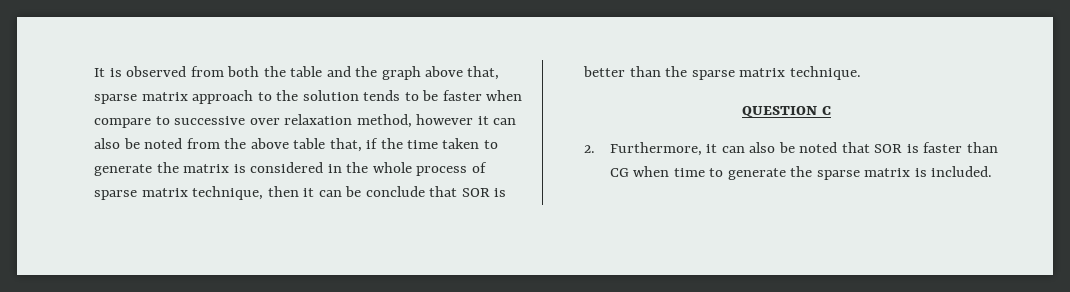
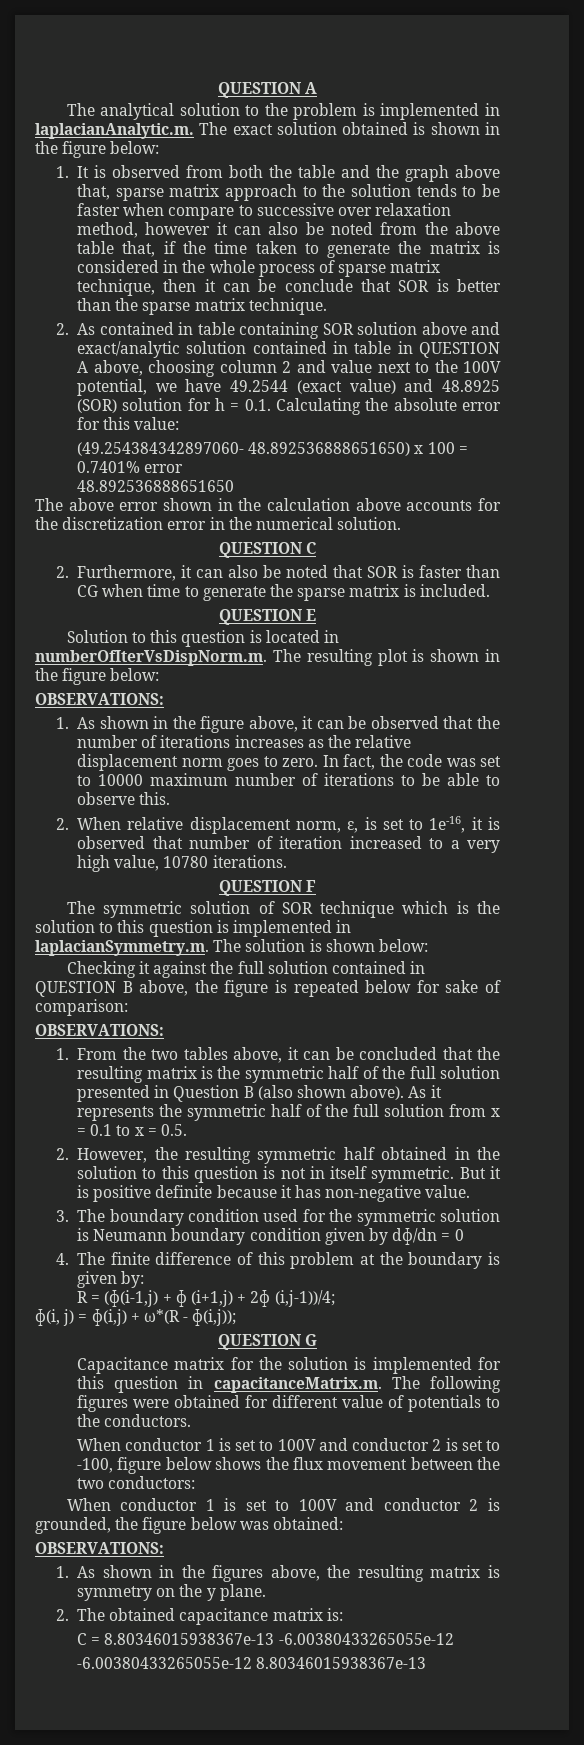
(94, 72) none -> [217,82,318,98] [66,103,500,120] [35,122,500,139] [35,141,160,158] [56,166,70,178] QUESTION A // The analytical solution to the problem is implemented in laplacianAnalytic.m. The exact solution obtained is shown in the figure below: // 1.
(861, 73) none -> [56,322,500,339] [77,341,500,358] [77,360,502,377] [77,379,501,396] [77,398,501,415] [77,417,180,430] [77,442,468,456] [77,461,184,473] [77,480,235,492] [35,498,502,511] [35,517,402,530] // 2. As contained in table containing SOR solution above and exact/analytic solution contained in table in QUESTION A above, choosing column 2 and value next to the 100V potential, we have 49.2544 (exact value) and 48.8925 (SOR) solution for h = 0.1. Calculating the absolute error for this value: // (49.254384342897060- 48.892536888651650) x 100 = 0.7401% error // 48.892536888651650 // The above error shown in the calculation above accounts for the discretization error in the numerical solution.
(993, 171) none -> [218,609,317,625] [66,630,339,647] [35,649,500,666] [35,668,160,685] [35,693,164,705] [56,716,501,733] [77,735,412,748] [77,754,502,771] [77,773,501,786] [77,792,171,805] [56,816,500,834] [77,836,500,853] [77,855,287,872] [218,880,317,896] [66,901,500,918] [35,920,352,937] [35,939,428,956] [66,961,426,978] [35,980,502,997] [35,999,128,1016] [35,1024,164,1036] [56,1047,501,1063] [77,1066,500,1083] [77,1085,442,1102] [77,1104,500,1121] [77,1124,188,1136] [56,1147,501,1164] [77,1166,501,1183] [77,1185,471,1202] [56,1209,501,1226] [77,1228,464,1245] [56,1252,500,1269] [77,1271,145,1288] [77,1290,335,1307] [35,1309,237,1326] [217,1334,318,1350] [77,1357,501,1374] [77,1376,501,1393] [77,1395,500,1412] [77,1414,192,1427] [77,1438,500,1451] [77,1457,500,1474] [77,1476,196,1489] [66,1498,500,1511] [35,1517,343,1534] [35,1542,164,1554] [56,1565,500,1582] [77,1584,266,1601] [56,1608,343,1625] [77,1633,454,1645] [77,1657,427,1669] // QUESTION E // Solution to this question is located in numberOfIterVsDispNorm.m. The resulting plot is shown in the figure below: // OBSERVATIONS: // 1. As shown in the figure above, it can be observed that the number of iterations increases as the relative displacement norm goes to zero. In fact, the code was set to 10000 maximum number of iterations to be able to observe this. // 2. When relative displacement norm, ɛ, is set to 1e-16, it is observed that number of iteration increased to a very high value, 10780 iterations. // QUESTION F // The symmetric solution of SOR technique which is the solution to this question is implemented in laplacianSymmetry.m. The solution is shown below: // Checking it against the full solution contained in QUESTION B above, the figure is repeated below for sake of comparison: // OBSERVATIONS: // 1. From the two tables above, it can be concluded that the resulting matrix is the symmetric half of the full solution presented in Question B (also shown above). As it represents the symmetric half of the full solution from x = 0.1 to x = 0.5. // 2. However, the resulting symmetric half obtained in the solution to this question is not in itself symmetric. But it is positive definite because it has non-negative value. // 3. The boundary condition used for the symmetric solution is Neumann boundary condition given by dɸ/dn = 0 // 4. The finite difference of this problem at the boundary is given by: // R = (ɸ(i-1,j) + ɸ (i+1,j) + 2ɸ (i,j-1))/4; // ɸ(i, j) = ɸ(i,j) + ω*(R - ɸ(i,j)); // QUESTION G // Capacitance matrix for the solution is implemented for this question in capacitanceMatrix.m. The following figures were obtained for different value of potentials to the conductors. // When conductor 1 is set to 100V and conductor 2 is set to -100, figure below shows the flux movement between the two conductors: // When conductor 1 is set to 100V and conductor 2 is grounded, the figure below was obtained: // OBSERVATIONS: // 1. As shown in the figures above, the resulting matrix is symmetry on the y plane. // 2. The obtained capacitance matrix is: // C = 8.80346015938367e-13 -6.00380433265055e-12 // -6.00380433265055e-12 8.80346015938367e-13

